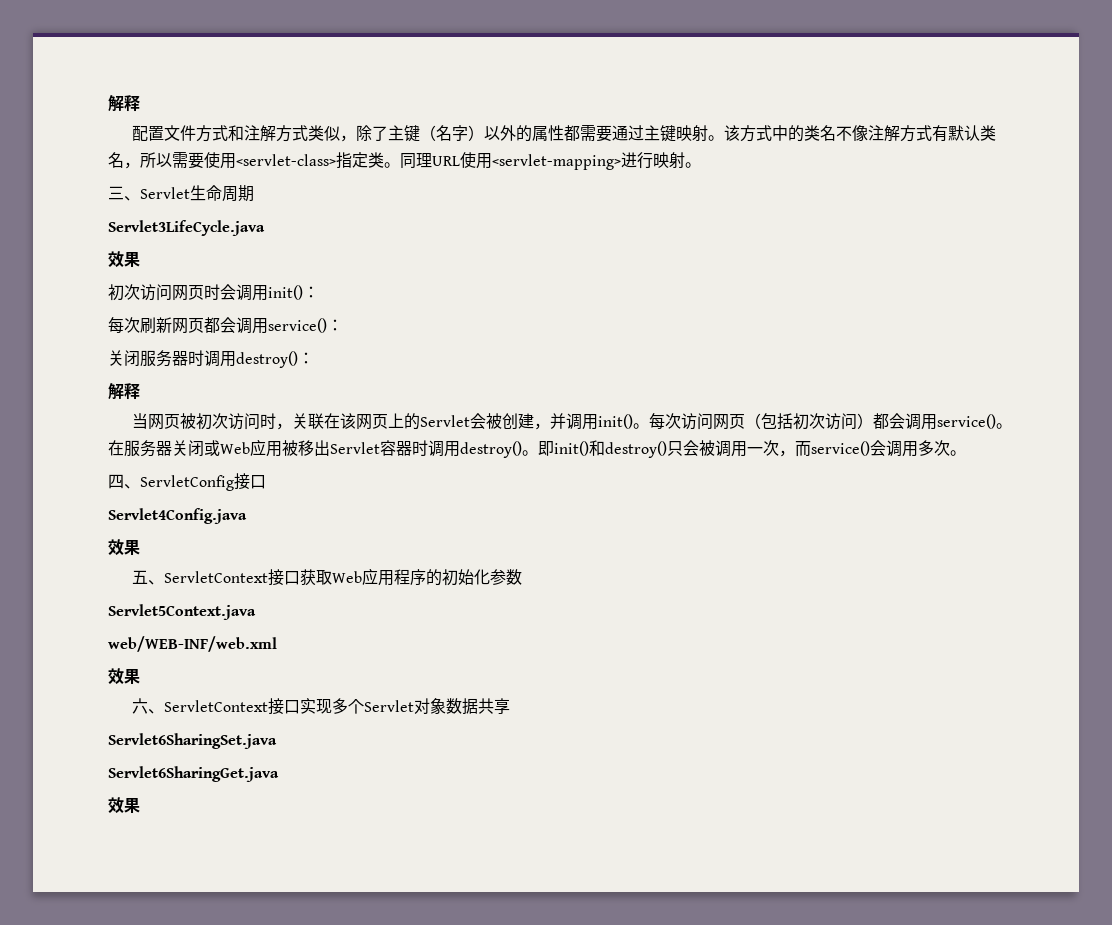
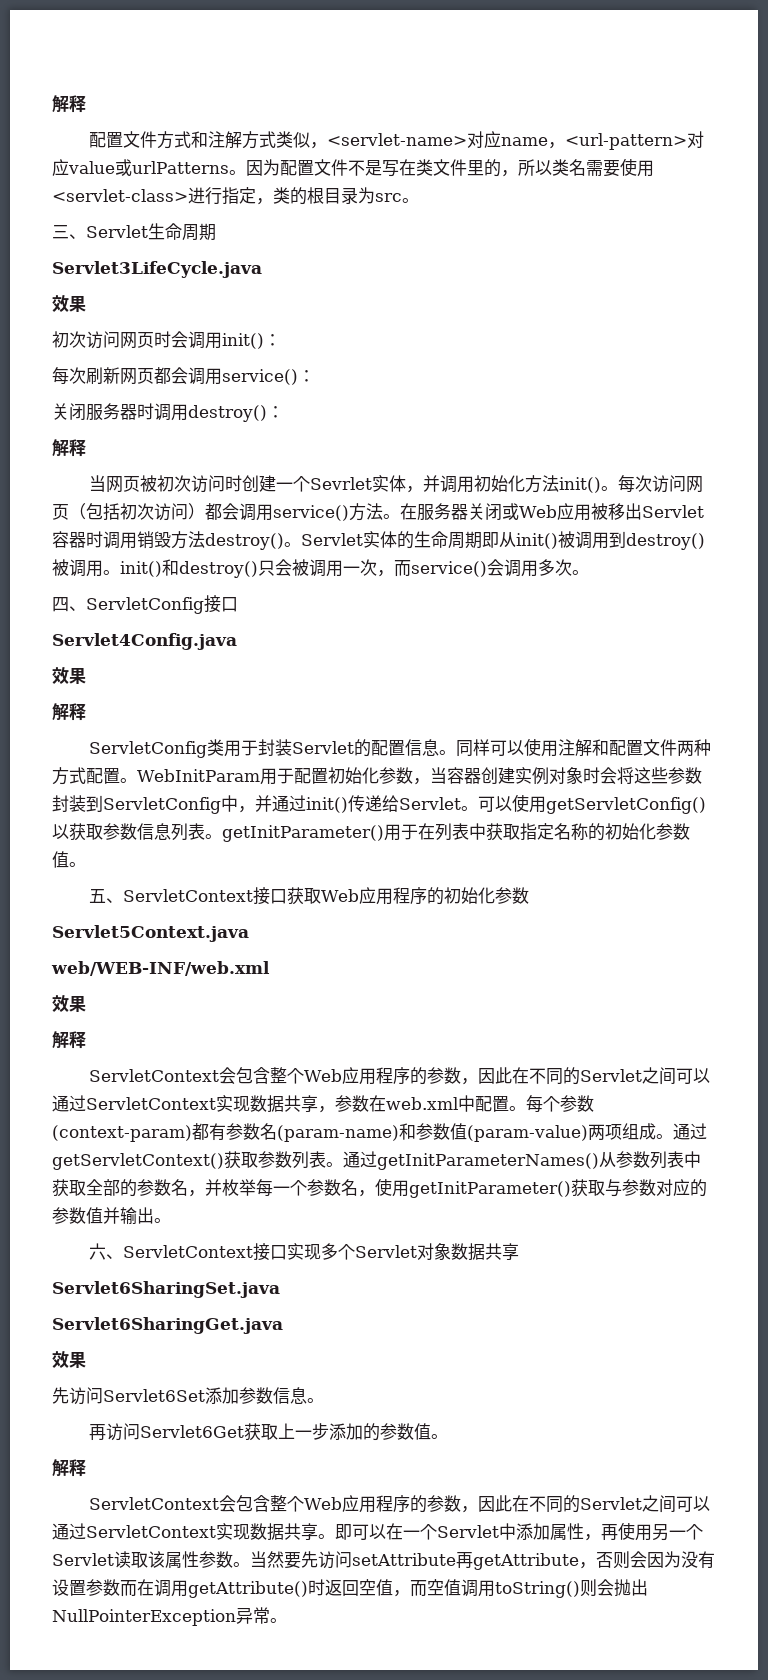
[356,125,997,142] [108,152,685,170] 除了主键（名字）以外的属性都需要通过主键映射。该方式中的类名不像注解方式有默认类名，所以需要使用<servlet-class>指定类。同理URL使用<servlet-mapping>进行映射 -> [327,131,705,150] [52,158,654,177] [52,187,402,205] <servlet-name>对应name，<url-pattern>对应value或urlPatterns。因为配置文件不是写在类文件里的，所以类名需要使用<servlet-class>进行指定，类的根目录为src
[276,413,599,430] ，关联在该网页上的Servlet会被创建，并调用 -> [242,475,560,493] 创建一个Sevrlet实体，并调用初始化方法
(997, 421) none -> [349,503,383,521] 方法
[460,441,554,458] destroy()。即 -> [137,531,705,550] [52,559,120,577] 销毁方法destroy()。Servlet实体的生命周期即从init()被调用到destroy()被调用。
(140, 547) none -> [52,703,86,721] [89,738,712,758] [52,767,702,785] [52,794,706,814] [52,823,690,842] [52,851,86,868] // 解释 // ServletConfig类用于封装Servlet的配置信息。同样可以使用注解和配置文件两种方式配置。WebInitParam用于配置初始化参数，当容器创建实例对象时会将这些参数封装到ServletConfig中，并通过init()传递给Servlet。可以使用getServletConfig()以获取参数信息列表。getInitParameter()用于在列表中获取指定名称的初始化参数值。
(140, 676) none -> [52,1031,86,1049] [89,1067,711,1085] [52,1095,594,1113] [52,1123,707,1142] [52,1151,701,1170] [52,1178,707,1198] [52,1207,171,1225] // 解释 // ServletContext会包含整个Web应用程序的参数，因此在不同的Servlet之间可以通过ServletContext实现数据共享，参数在web.xml中配置。每个参数(context-param)都有参数名(param-name)和参数值(param-value)两项组成。通过getServletContext()获取参数列表。通过getInitParameterNames()从参数列表中获取全部的参数名，并枚举每一个参数名，使用getInitParameter()获取与参数对应的参数值并输出。
(140, 805) none -> [52,1387,324,1405] [89,1423,449,1441] [52,1459,86,1477] [89,1495,711,1513] [52,1522,703,1541] [52,1551,715,1570] [52,1579,648,1598] [52,1607,287,1626] // 先访问Servlet6Set添加参数信息。 // 再访问Servlet6Get获取上一步添加的参数值。 // 解释 // ServletContext会包含整个Web应用程序的参数，因此在不同的Servlet之间可以通过ServletContext实现数据共享。即可以在一个Servlet中添加属性，再使用另一个Servlet读取该属性参数。当然要先访问setAttribute再getAttribute，否则会因为没有设置参数而在调用getAttribute()时返回空值，而空值调用toString()则会抛出NullPointerException异常。

